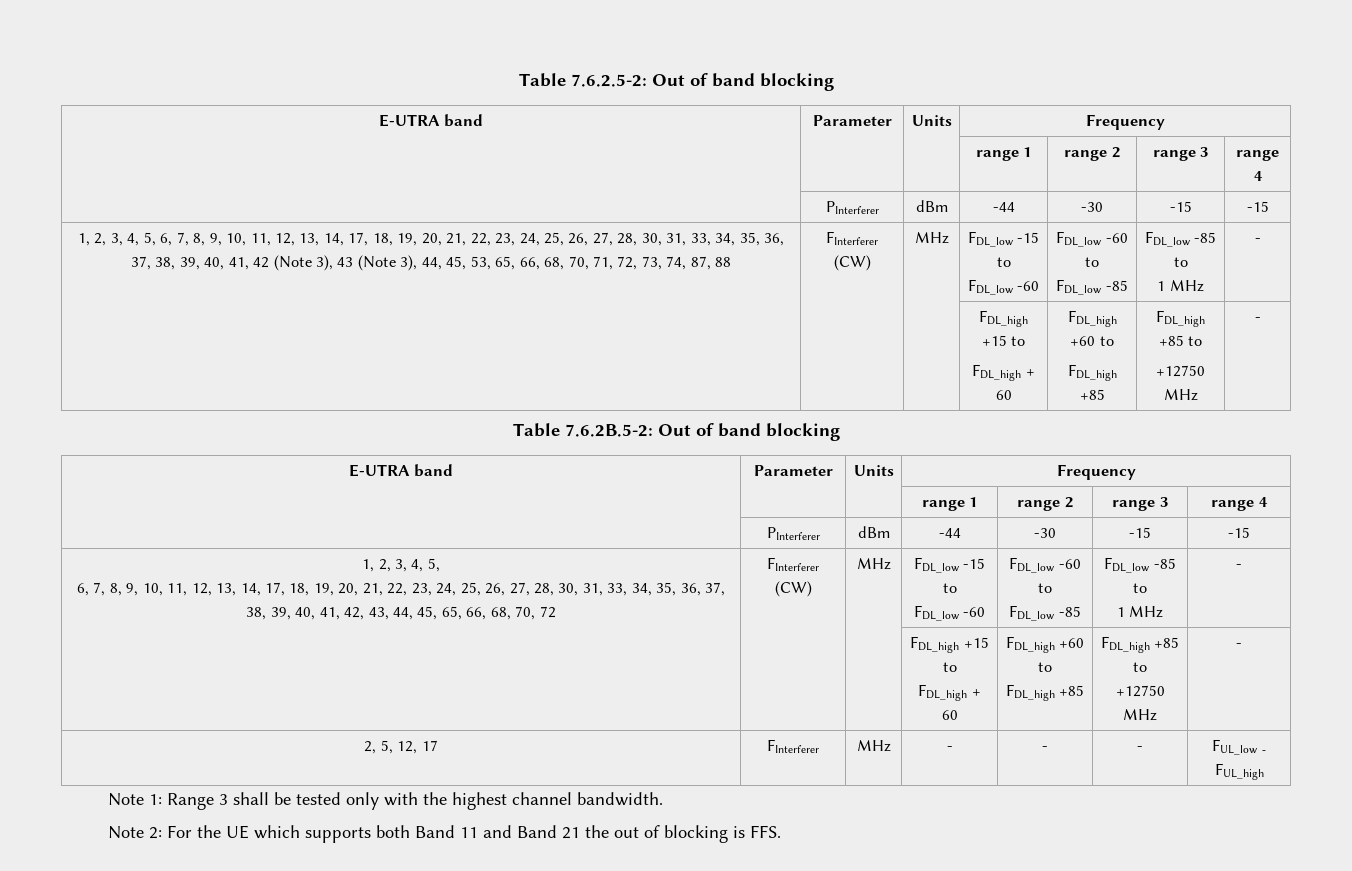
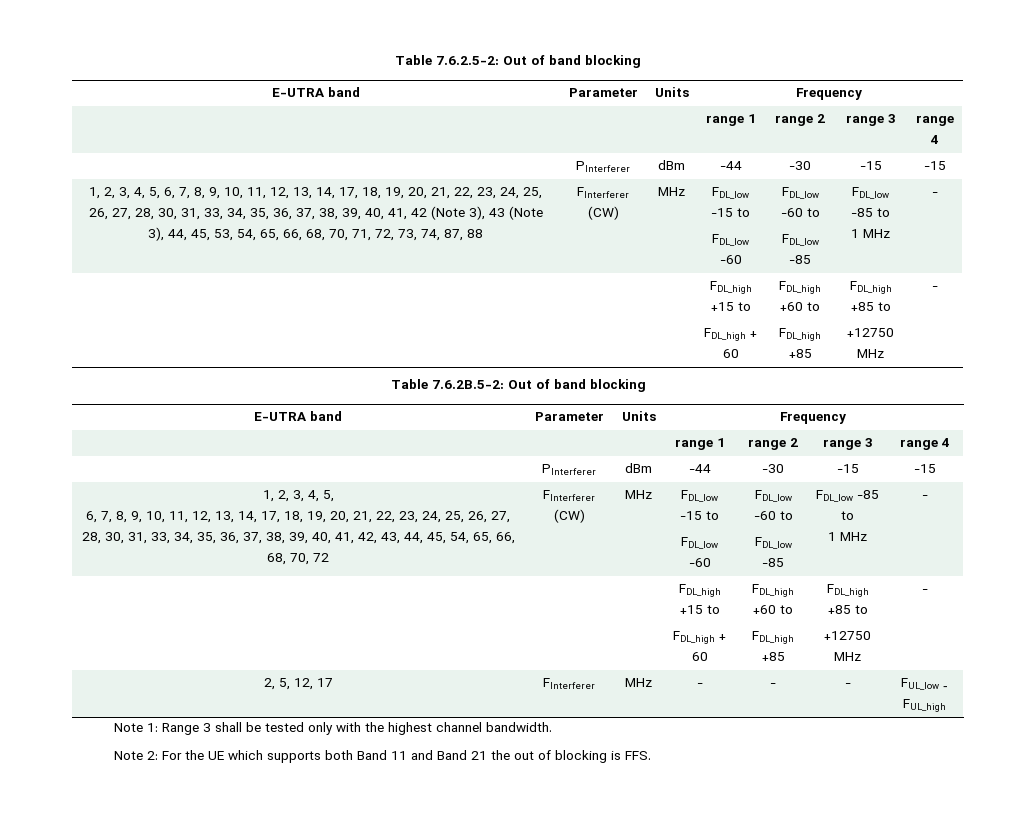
(491, 263) none -> [237,229,256,241] 54,
(438, 613) none -> [449,532,469,544] 54,

